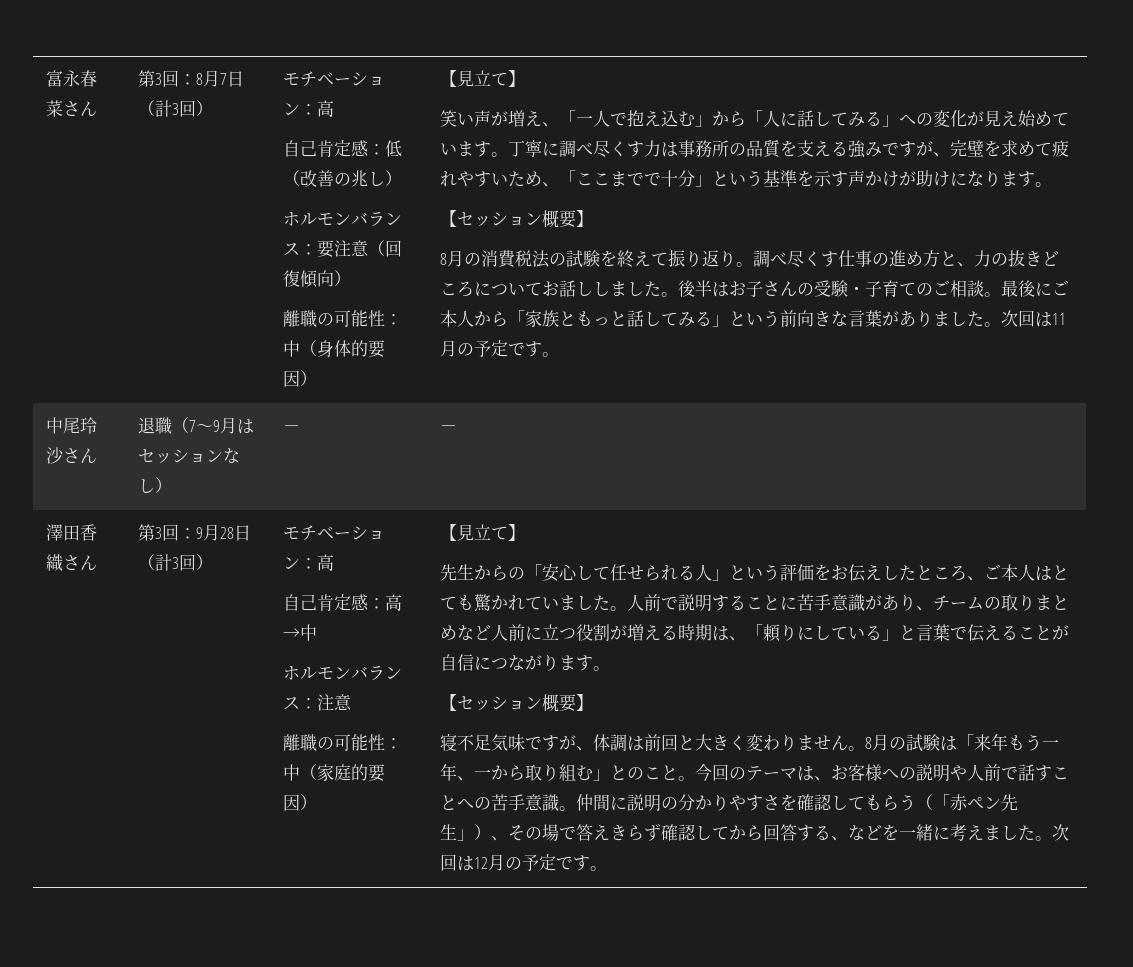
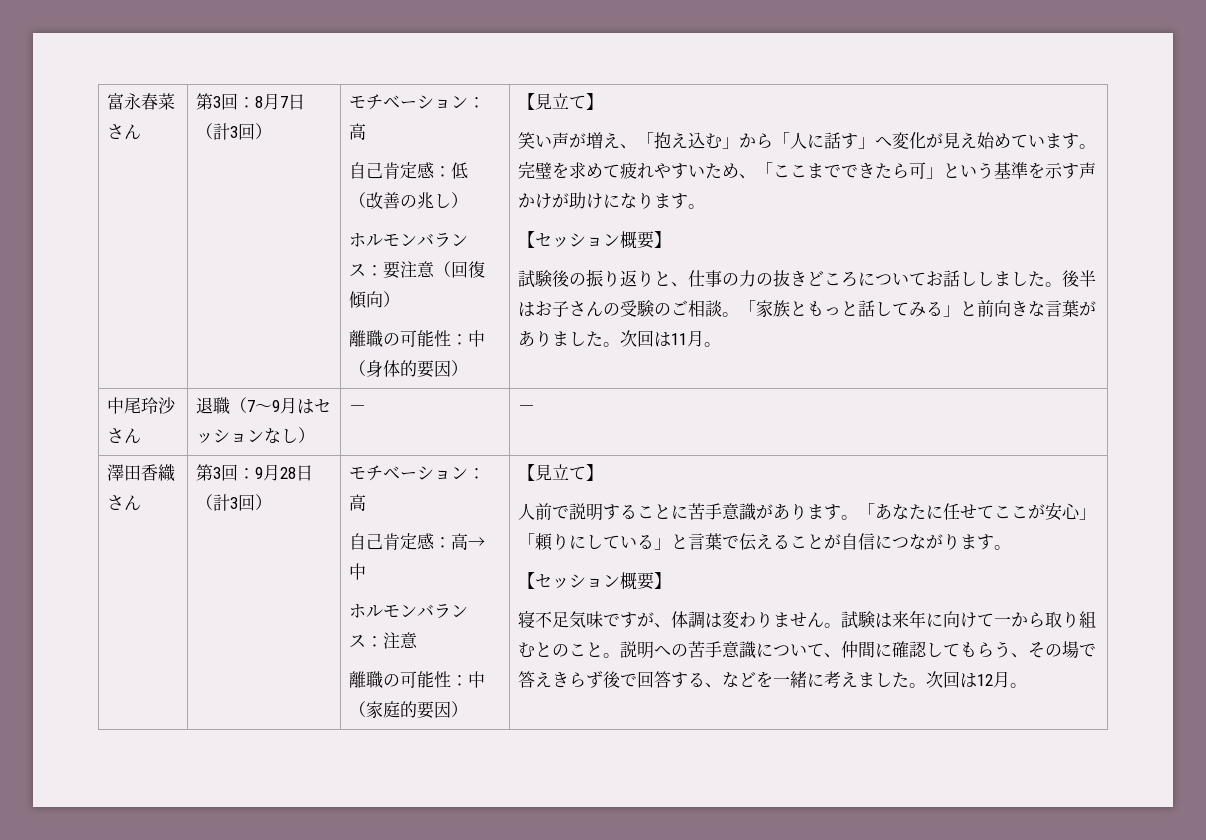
[576,110,628,127] 一人で -> (654, 139) none
[814,111,934,127] してみる」への -> [840,133,892,149] す」へ
[508,139,951,158] 丁寧に調べ尽くす力は事務所の品質を支える強みですが、 -> (1096, 146) none
[661,170,696,187] 十分 -> [857,162,926,179] きたら可
[440,249,975,268] 8月の消費税法の試験を終えて振り返り。調べ尽くす仕事の進め方と、 -> [517,269,739,288] 試験後の振り返りと、仕事の
[848,280,917,297] ・子育て -> (654, 308) none
[1001,280,1070,297] [440,310,509,327] 最後にご本人から -> (739, 314) none
[746,310,781,327] いう -> (977, 308) none
[457,340,543,357] の予定です -> (704, 338) none
[440,564,1070,582] [440,594,628,612] 先生からの「安心して任せられる人」という評価をお伝えしたところ、ご本人はとても驚かれていました。 -> (603, 472) none
[916,594,1070,611] [440,624,747,641] 、チームの取りまとめなど人前に立つ役割が増える時期は、 -> [806,503,1096,521] ます。「あなたに任せてここが安心」
[644,734,747,751] 前回と大きく -> (722, 620) none
[865,733,1060,752] [440,763,475,781] 8月の試験は「来年もう一年、 -> [840,610,994,629] 試験は来年に向けて
[593,769,611,781] 」 -> (535, 650) none
[695,763,1070,782] [440,794,1019,812] [440,824,492,841] 今回のテーマは、お客様への説明や人前で話すことへの苦手意識。仲間に説明の分かりやすさを確認してもらう（「赤ペン先生」） -> [619,641,1011,659] 説明への苦手意識について、仲間に確認してもらう
[661,824,764,841] 確認してから -> [602,671,637,688] 後で
[505,854,591,871] の予定です -> (1010, 679) none

